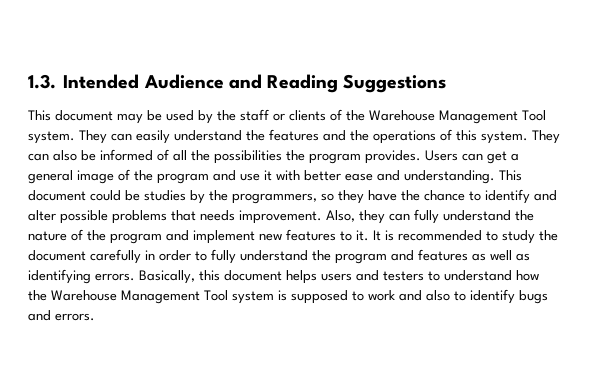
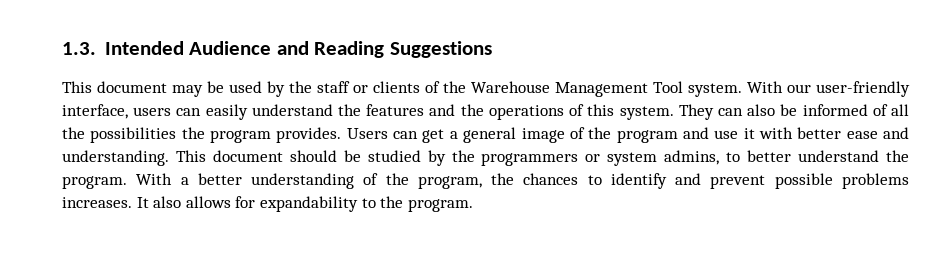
[79,130,107,144] They -> [747,81,910,97] [62,104,172,119] With our user-friendly interface, users
[90,190,465,204] could be studies by the programmers, so they have the chance -> [289,150,909,166] [62,173,579,189] should be studied by the programmers or system admins, to better understand the program. With a better understanding of the program, the chances
[28,210,56,221] alter -> [710,175,766,189] prevent
[171,209,534,224] [28,229,558,244] [28,249,530,264] [28,269,539,284] [28,289,548,304] [28,310,95,321] that needs improvement. Also, they can fully understand the nature of the program and implement new features to it. It is recommended to study the document carefully in order to fully understand the program and features as well as identifying errors. Basically, this document helps users and testers to understand how the Warehouse Management Tool system is supposed to work and also to identify bugs and errors. -> [62,196,473,212] increases. It also allows for expandability to the program.

